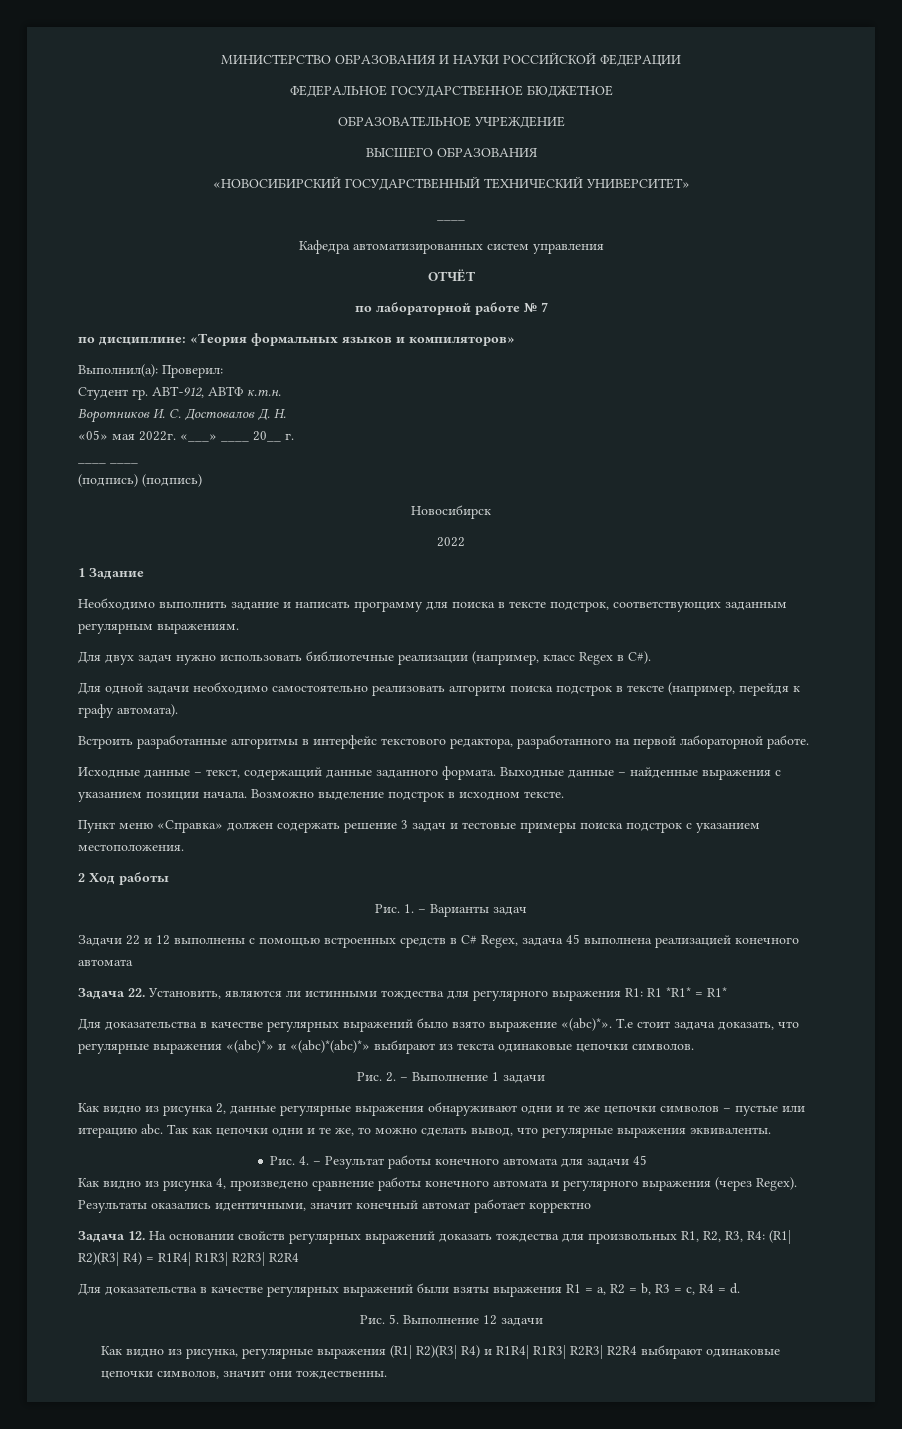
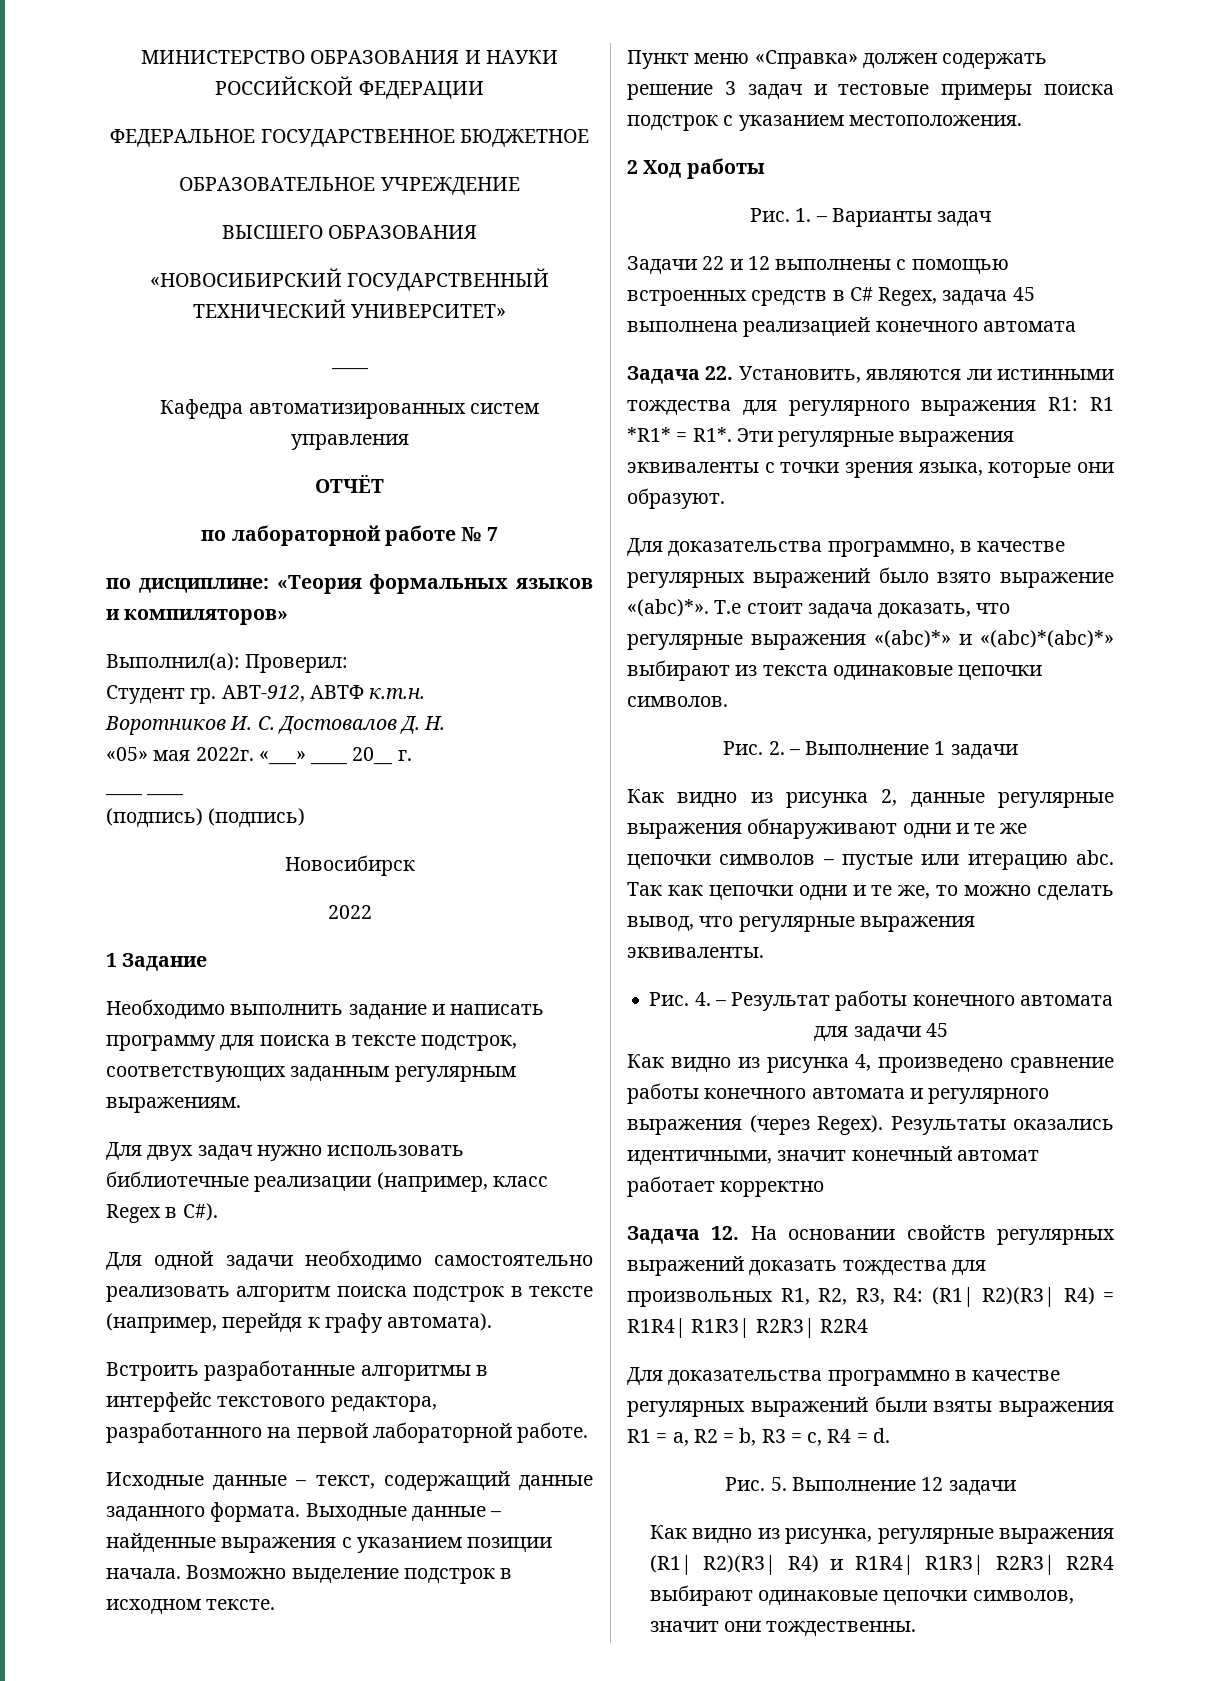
[707,987,727,997] [78,1018,197,1031] R1* // Для доказательства -> [692,427,1015,447] [627,462,1114,478] [627,488,725,509] [627,538,955,557] R1*. Эти регулярные выражения эквиваленты с точки зрения языка, которые они образуют. // Для доказательства программно,
(197, 1290) none -> [827,1370,950,1386] программно

